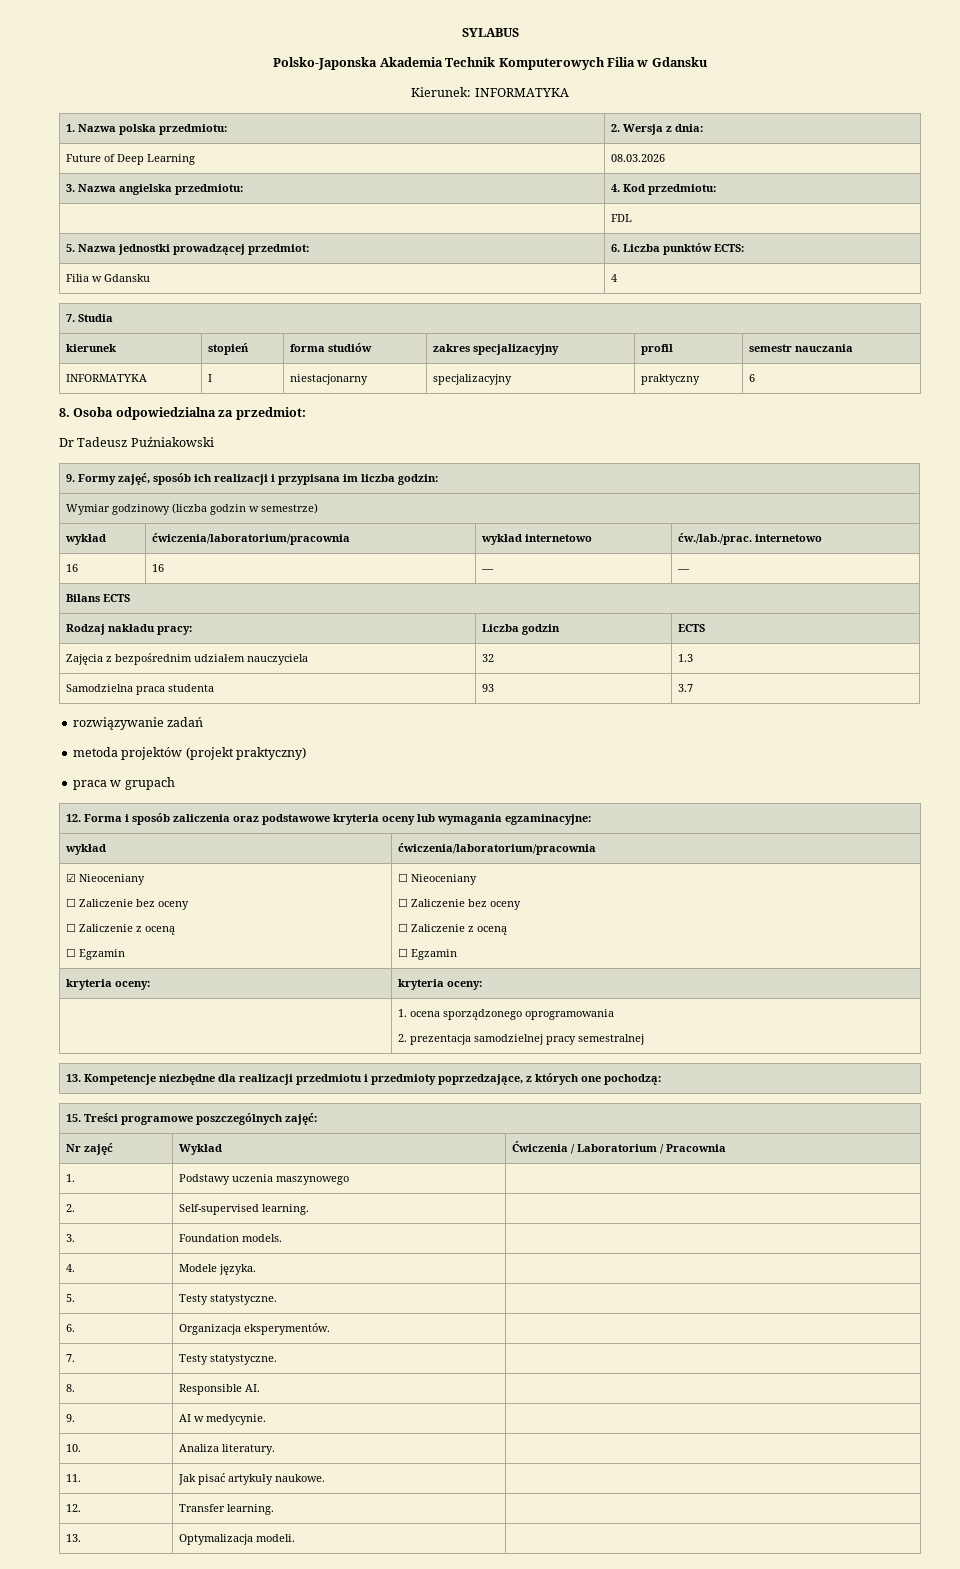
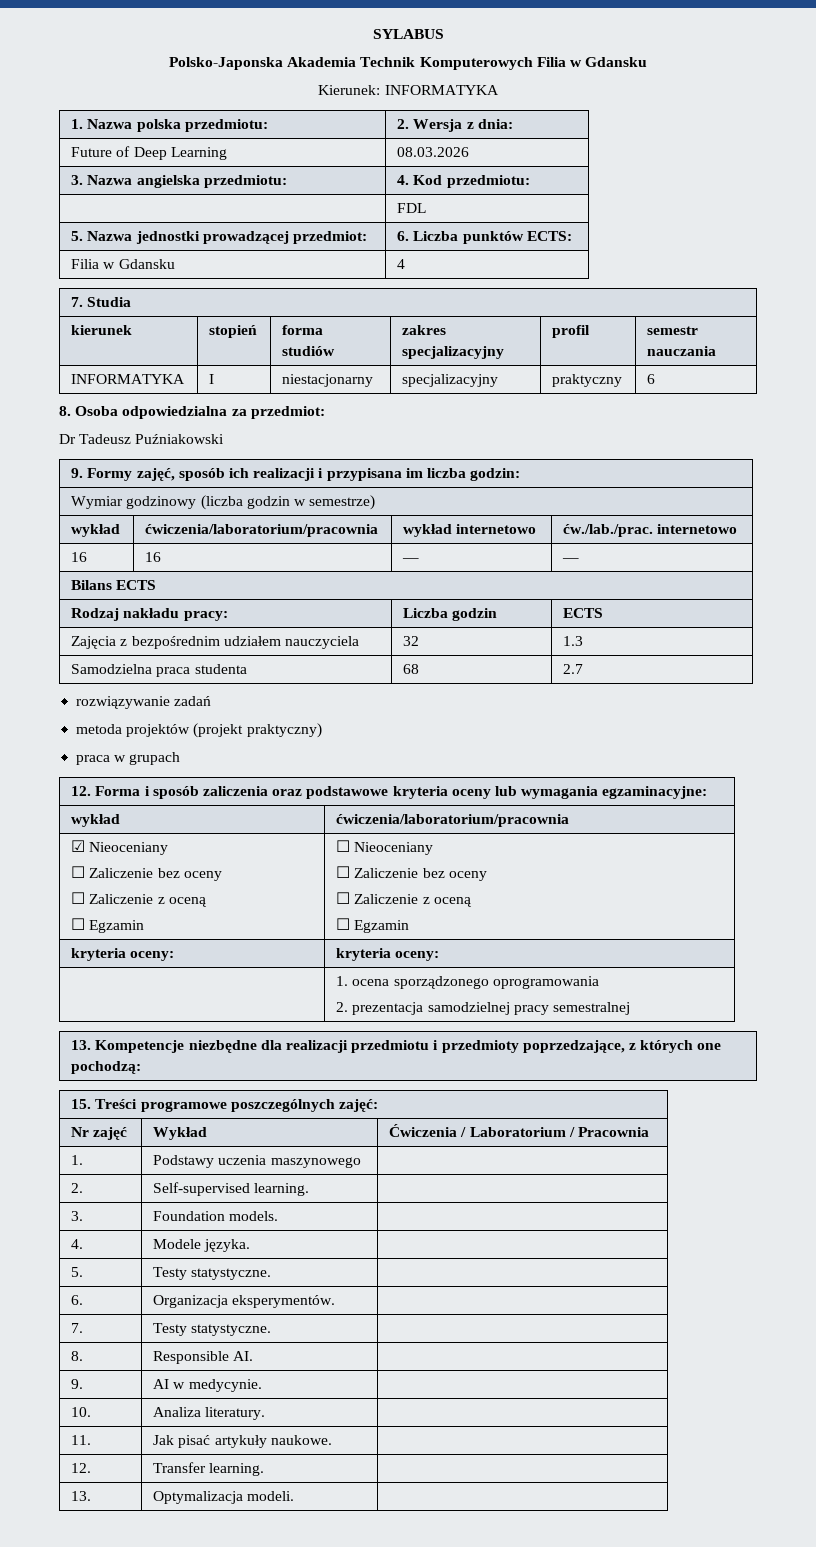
[482,684,495,692] [678,684,694,692] 93 | 3.7 -> [403,664,420,674] [563,664,584,674] 68 | 2.7

